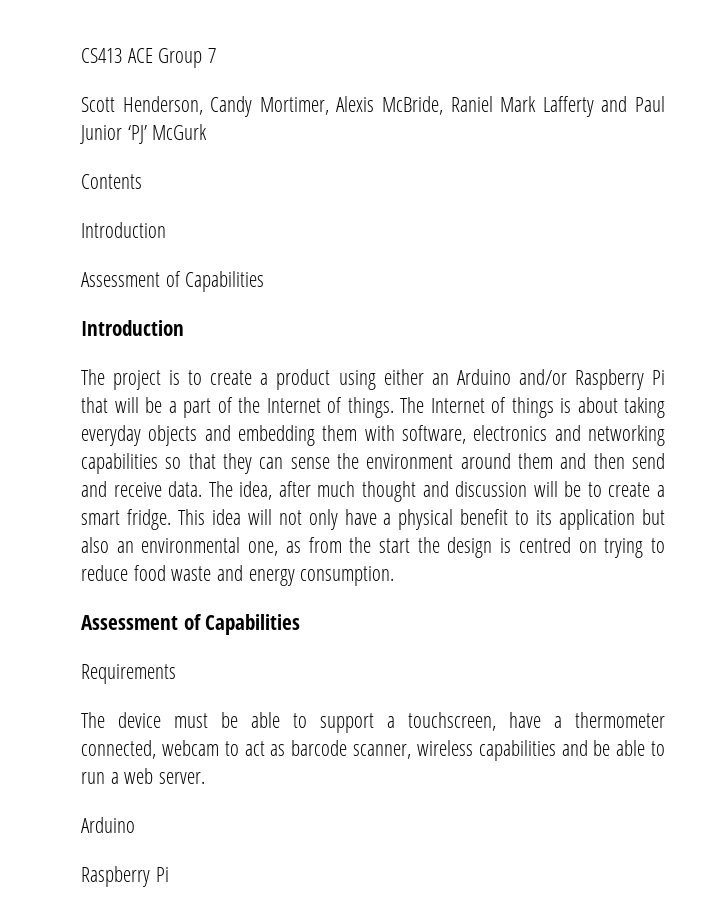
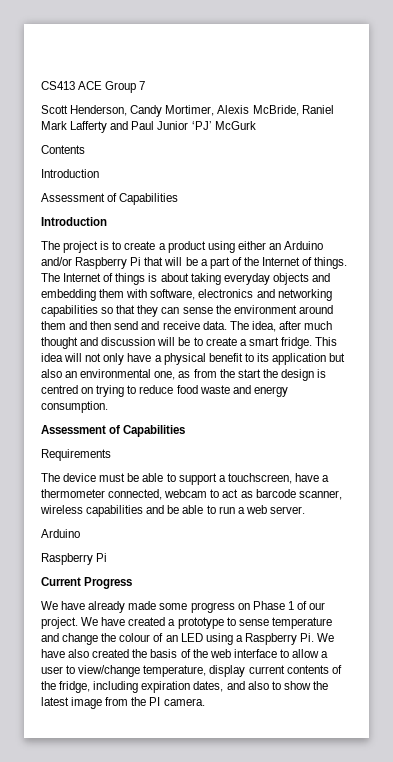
(169, 874) none -> [41,577,133,589] [41,601,326,613] [41,617,332,629] [41,633,335,645] [41,649,329,658] [41,665,342,677] [41,681,328,693] [41,697,205,709] // Current Progress // We have already made some progress on Phase 1 of our project. We have created a prototype to sense temperature and change the colour of an LED using a Raspberry Pi. We have also created the basis of the web interface to allow a user to view/change temperature, display current contents of the fridge, including expiration dates, and also to show the latest image from the PI camera.

